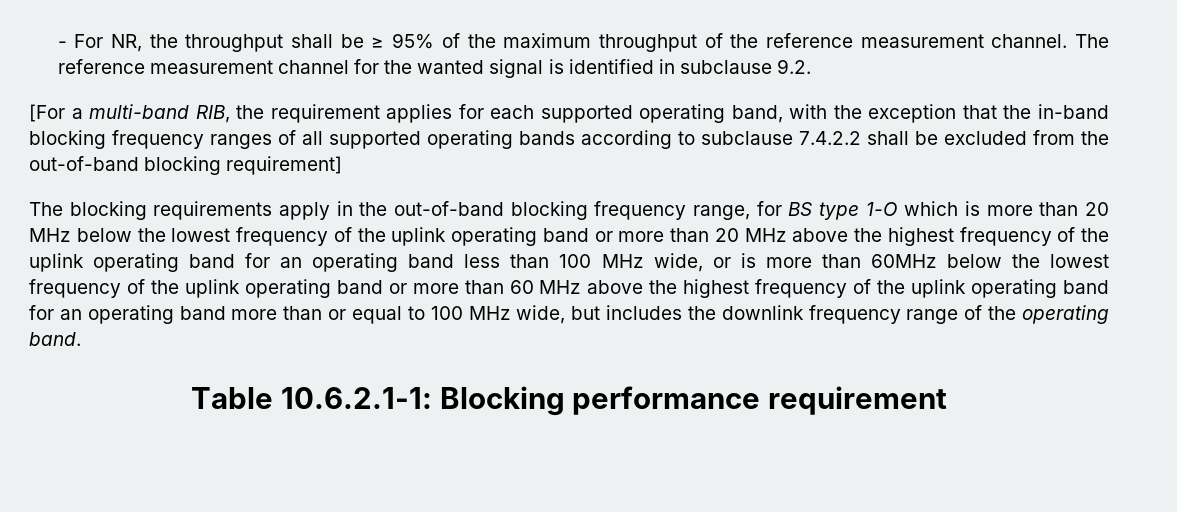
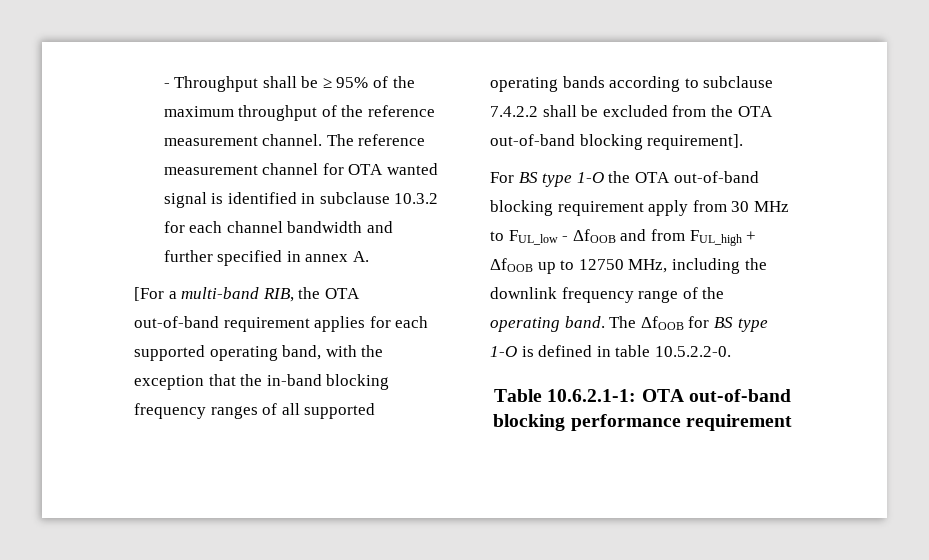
[57,34,284,52] - For NR, the throughput -> [163,76,259,92] - Throughput
[384,60,413,74] the -> [348,164,384,175] OTA
[777,59,812,74] 9.2. -> [394,193,439,204] [163,221,393,233] [163,250,369,266] 10.3.2 for each channel bandwidth and further specified in annex A.
(265, 112) none -> [324,288,360,299] [134,316,219,328] OTA out-of-band
[29,156,343,175] [29,201,1109,220] [29,227,1109,246] [29,253,1110,272] [29,279,1109,298] [29,305,683,324] out-of-band blocking requirement] // The blocking requirements apply in the out-of-band blocking frequency range, for BS type 1-O which is more than 20 MHz below the lowest frequency of the uplink operating band or more than 20 MHz above the highest frequency of the uplink operating band for an operating band less than 100 MHz wide, or is more than 60MHz below the lowest frequency of the uplink operating band or more than 60 MHz above the highest frequency of the uplink operating band for an operating band more than or equal to 100 MHz wide, but includes -> [737,106,773,117] [490,134,744,150] [490,171,759,187] [490,200,789,216] [490,229,757,246] [490,258,740,274] OTA out-of-band blocking requirement]. // For BS type 1-O the OTA out-of-band blocking requirement apply from 30 MHz to FUL_low - ΔfOOB and from FUL_high + ΔfOOB up to 12750 MHz, including
(81, 339) none -> [609,316,768,332] [490,345,731,357] The ΔfOOB for BS type 1-O is defined in table 10.5.2.2-0.
[439,386,565,416] Blocking -> [641,389,791,402] [493,414,566,431] OTA out-of-band blocking

